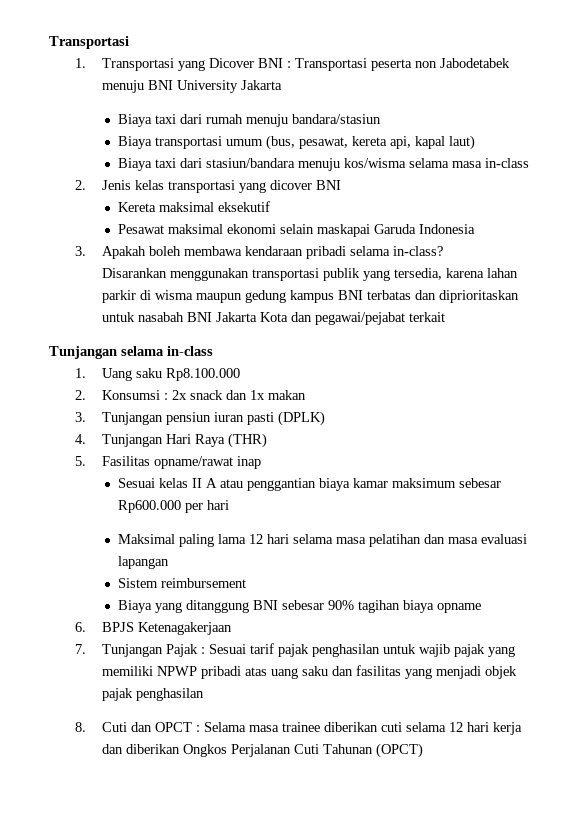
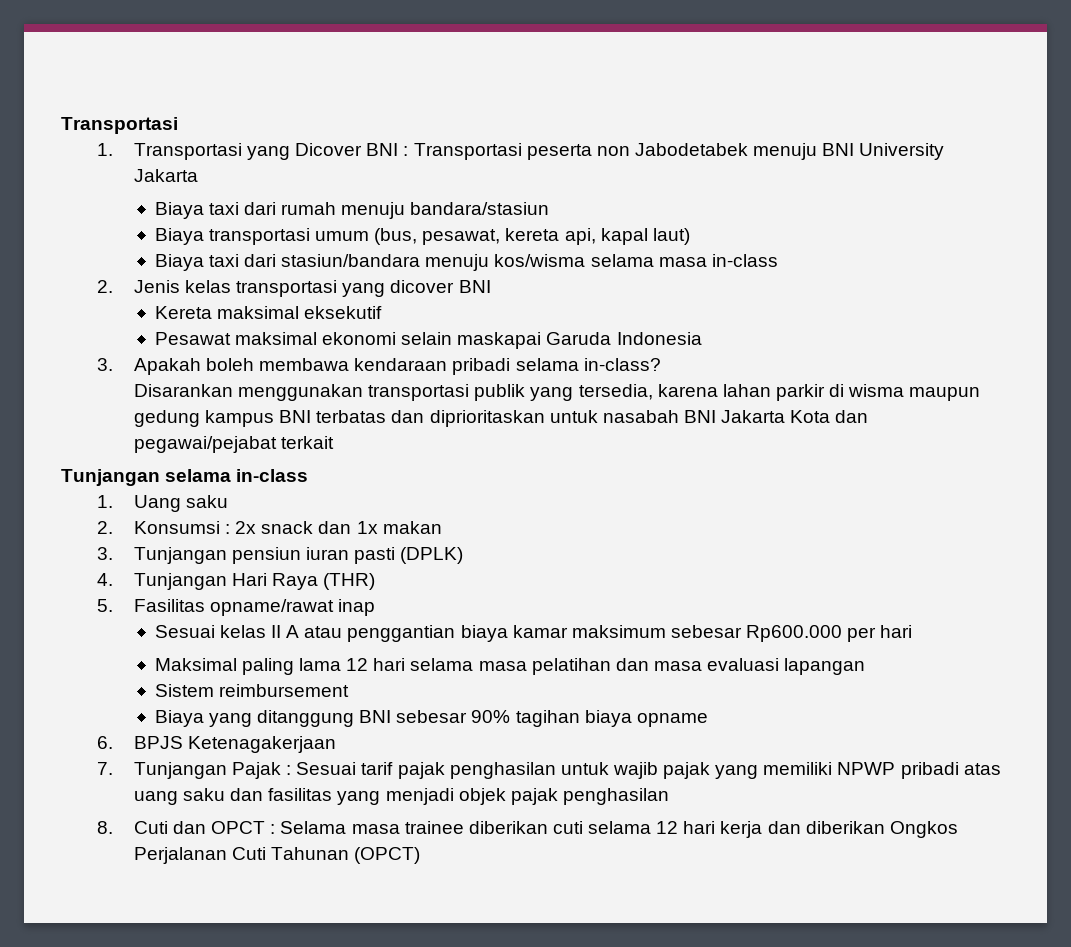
[165,368,240,381] Rp8.100.000 -> (229, 501) none

